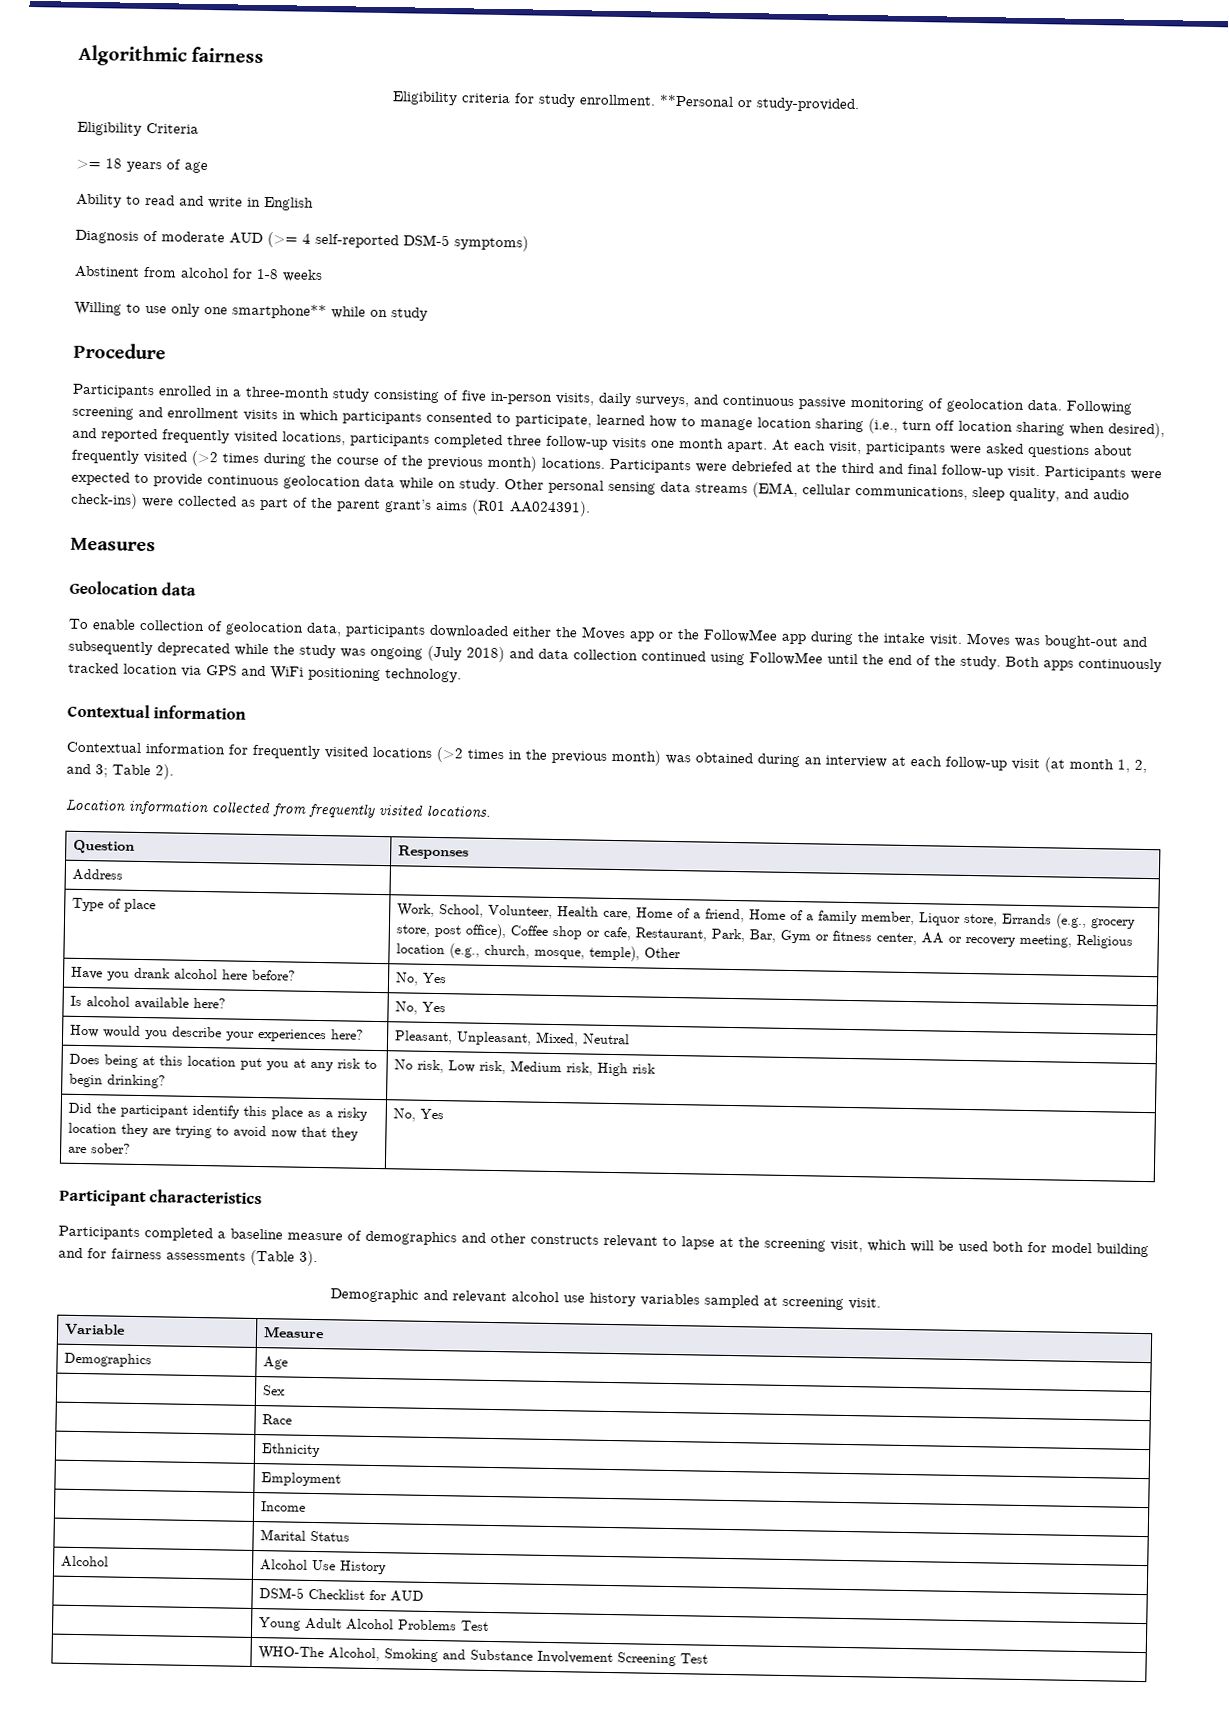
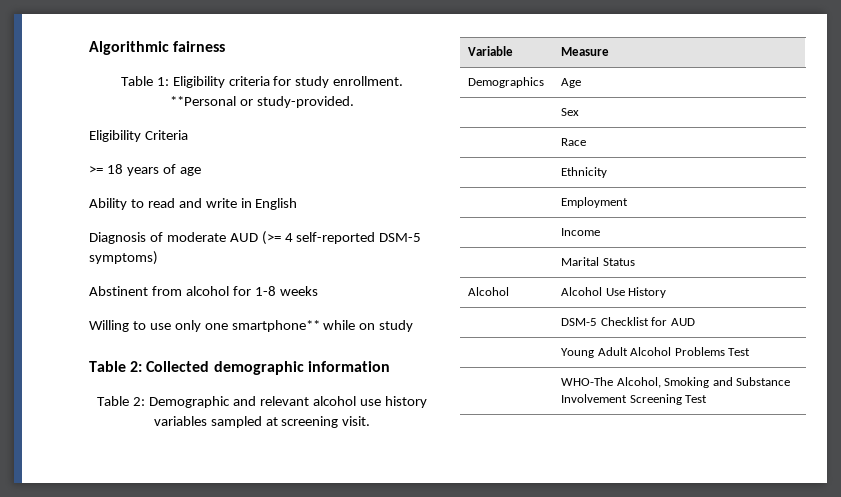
(265, 54) none -> [120,76,169,86] Table 1:
[73,342,166,360] [72,383,1132,415] [72,406,1165,439] [72,427,1133,458] [71,449,1162,481] [71,471,1130,502] [70,492,591,517] [70,537,156,552] [69,580,197,596] [68,618,1147,650] [68,640,1162,673] [68,662,462,683] [67,703,247,720] [66,741,1147,773] [66,763,174,780] [65,799,492,818] [72,839,135,854] [397,845,469,860] [71,868,123,881] [71,897,156,913] [396,903,1136,929] [395,923,1133,949] [395,943,681,962] [70,966,296,981] [394,972,447,986] [69,995,226,1010] [394,1001,446,1015] [69,1024,364,1043] [393,1030,630,1047] [68,1053,377,1072] [68,1073,166,1089] [393,1059,656,1077] [67,1102,368,1121] [67,1122,359,1141] [67,1143,131,1154] [392,1108,444,1122] [59,1189,263,1207] [58,1225,1149,1258] [58,1247,318,1267] Procedure // Participants enrolled in a three-month study consisting of five in-person visits, daily surveys, and continuous passive monitoring of geolocation data. Following screening and enrollment visits in which participants consented to participate, learned how to manage location sharing (i.e., turn off location sharing when desired), and reported frequently visited locations, participants completed three follow-up visits one month apart. At each visit, participants were asked questions about frequently visited (>2 times during the course of the previous month) locations. Participants were debriefed at the third and final follow-up visit. Participants were expected to provide continuous geolocation data while on study. Other personal sensing data streams (EMA, cellular communications, sleep quality, and audio check-ins) were collected as part of the parent grant’s aims (R01 AA024391). // Measures // Geolocation data // To enable collection of geolocation data, participants downloaded either the Moves app or the FollowMee app during the intake visit. Moves was bought-out and subsequently deprecated while the study was ongoing (July 2018) and data collection continued using FollowMee until the end of the study. Both apps continuously tracked location via GPS and WiFi positioning technology. // Contextual information // Contextual information for frequently visited locations (>2 times in the previous month) was obtained during an interview at each follow-up visit (at month 1, 2, and 3; Table 2). // Location information collected from frequently visited locations. // Question | Responses // Address | // Type of place | Work, School, Volunteer, Health care, Home of a friend, Home of a family member, Liquor store, Errands (e.g., grocery store, post office), Coffee shop or cafe, Restaurant, Park, Bar, Gym or fitness center, AA or recovery meeting, Religious location (e.g., church, mosque, temple), Other // Have you drank alcohol here before? | No, Yes // Is alcohol available here? | No, Yes // How would you describe your experiences here? | Pleasant, Unpleasant, Mixed, Neutral // Does being at this location put you at any risk to begin drinking? | No risk, Low risk, Medium risk, High risk // Did the participant identify this place as a risky location they are trying to avoid now that they are sober? | No, Yes // Participant characteristics // Participants completed a baseline measure of demographics and other constructs relevant to lapse at the screening visit, which will be used both for model building and for fairness assessments (Table 3). // -> [89,361,390,375] [97,396,146,406] Table 2: Collected demographic information // Table 2:

